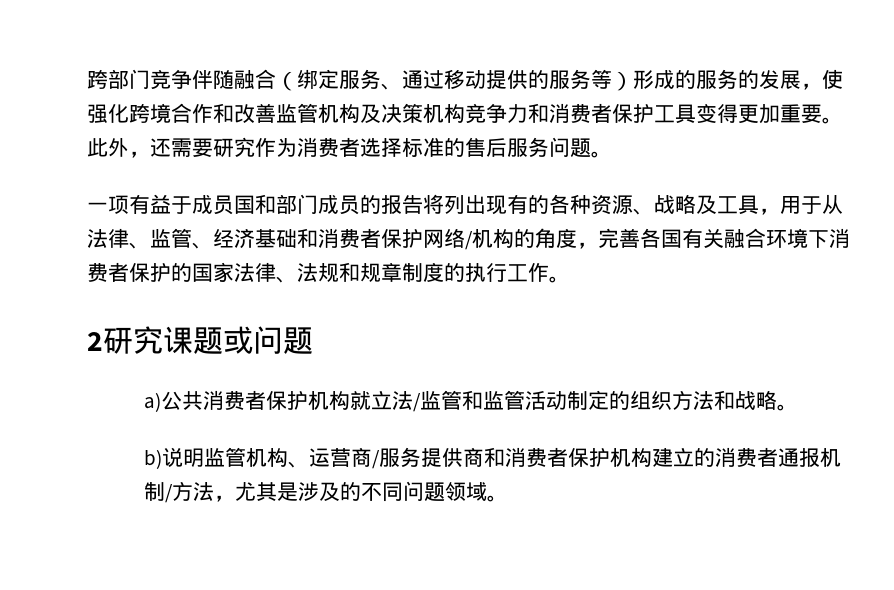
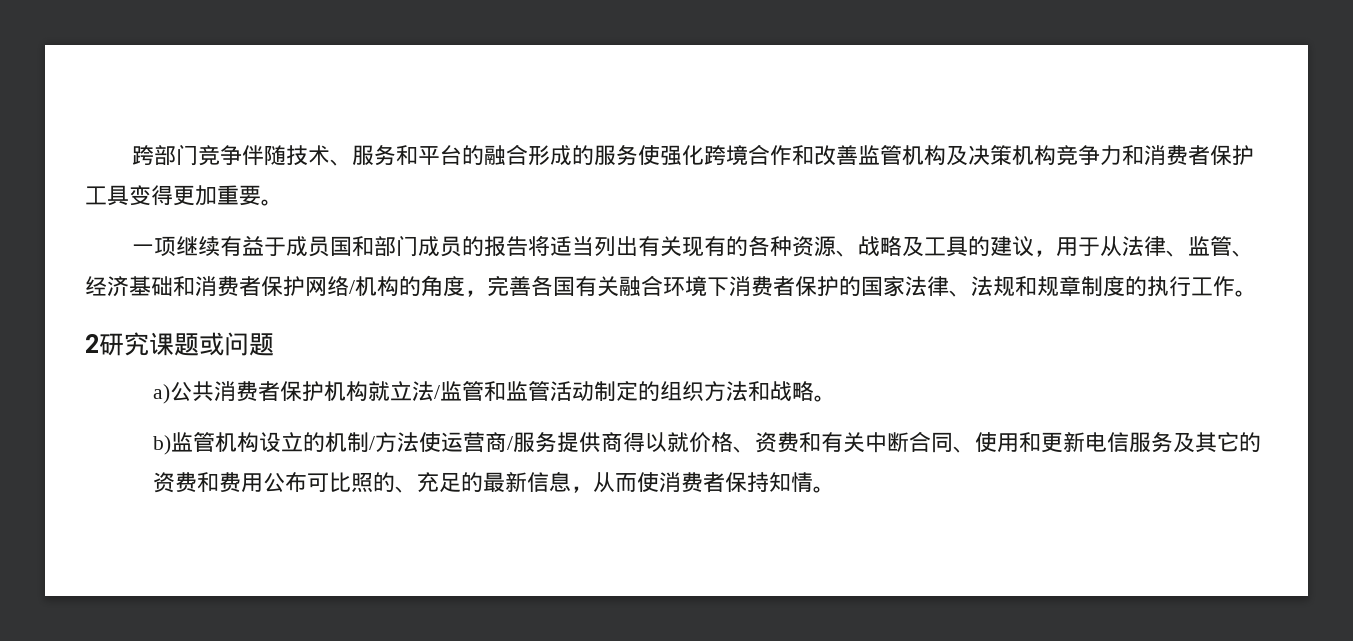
[234,69,633,91] 融合（绑定服务、通过移动提供的服务等） -> [286,144,529,166] 技术、服务和平台的融合
[738,70,822,90] 的发展， -> (639, 155) none
[87,137,612,158] 此外，还需要研究作为消费者选择标准的售后服务问题。 -> (283, 202) none
(129, 204) none -> [176,236,221,257] 继续
[444,195,486,214] 列出 -> [550,236,683,257] 适当列出有关
(759, 205) none -> [968,236,1035,257] 的建议
[161,447,309,468] 说明监管机构、 -> [171,432,442,452] 监管机构设立的机制/方法使
[483,447,841,468] [143,481,487,503] 和消费者保护机构建立的消费者通报机制/方法，尤其是涉及的不同问题领域 -> [623,431,1262,453] [153,471,814,493] 得以就价格、资费和有关中断合同、使用和更新电信服务及其它的资费和费用公布可比照的、充足的最新信息，从而使消费者保持知情

